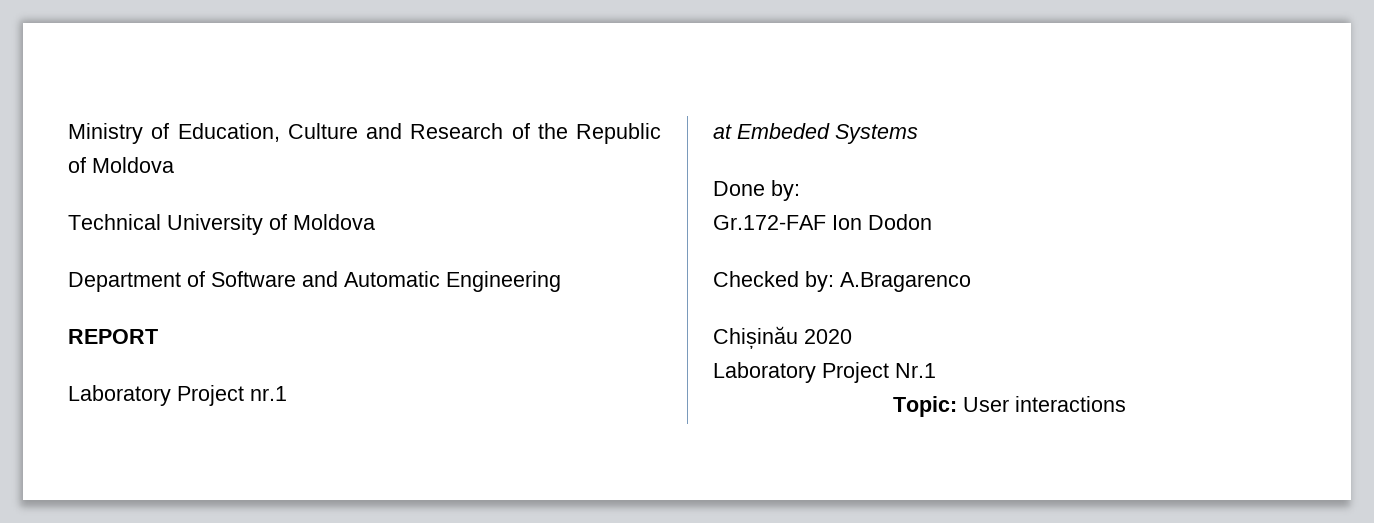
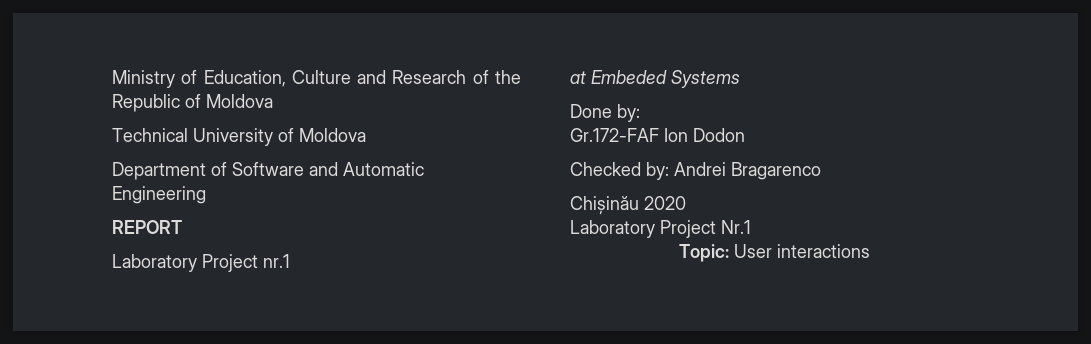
[840,272,971,292] A.Bragarenco -> [674,162,821,180] Andrei Bragarenco

